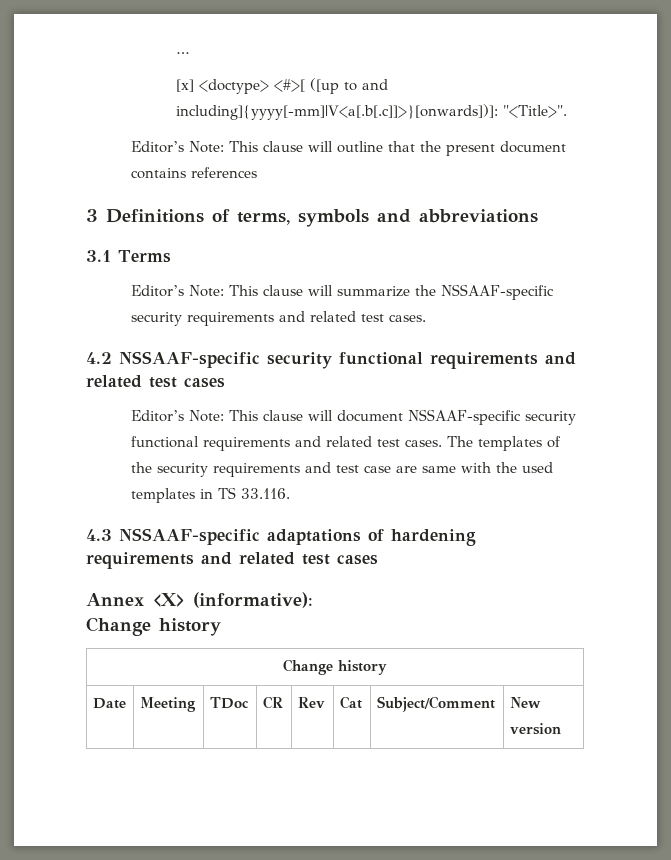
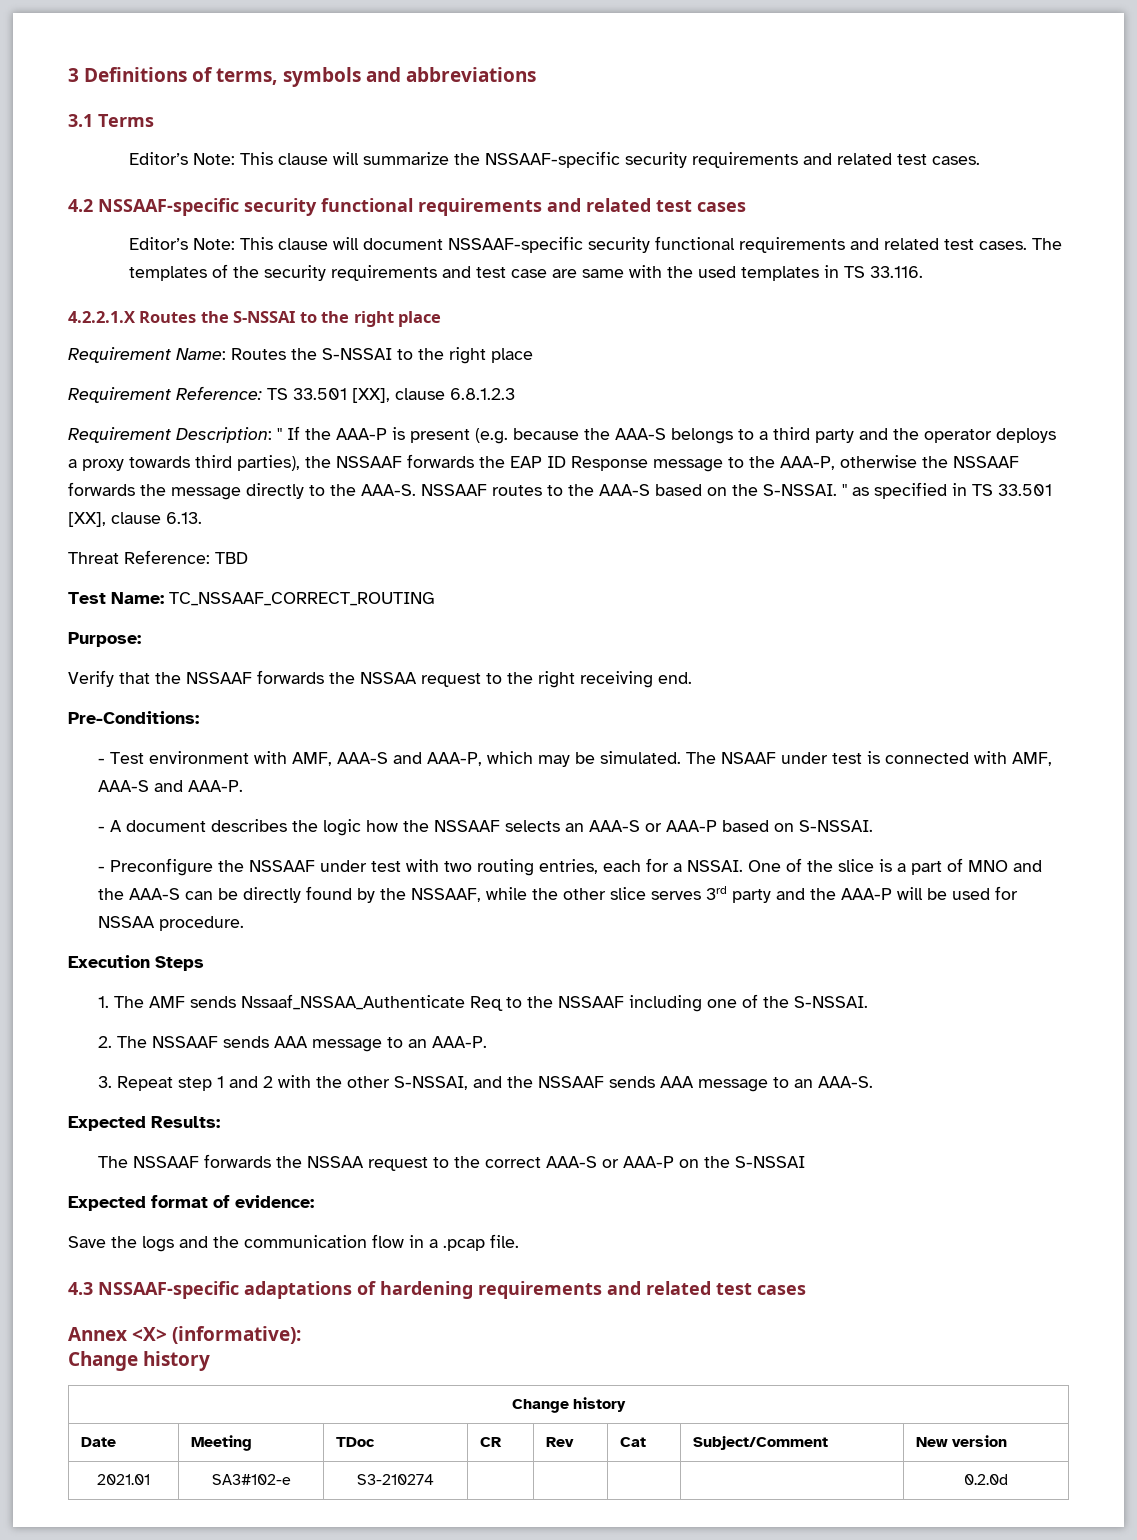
[176,52,190,54] [176,78,389,94] [176,104,568,120] [131,141,567,156] [131,167,258,179] … // [x] <doctype> <#>[ ([up to and including]{yyyy[-mm]|V<a[.b[.c]]>}[onwards])]: "<Title>". // Editor’s Note: This clause will outline that the present document contains references // -> (68, 75) none
(291, 493) none -> [68,311,442,327] [68,347,533,364] [68,386,515,403] [68,426,1056,444] [68,454,1019,472] [68,482,1052,500] [68,512,202,527] [68,550,248,564] [68,592,435,606] [68,632,141,647] [68,670,692,688] [68,711,199,724] [98,751,1053,767] [98,780,244,792] [98,819,874,836] [98,858,1043,876] [98,886,1019,903] [98,916,245,931] [68,955,204,971] [98,994,869,1012] [98,1036,488,1052] [98,1075,874,1092] [68,1116,220,1131] [98,1154,806,1171] [68,1195,314,1211] [68,1234,519,1252] // 4.2.2.1.X Routes the S-NSSAI to the right place // Requirement Name: Routes the S-NSSAI to the right place // Requirement Reference: TS 33.501 [XX], clause 6.8.1.2.3 // Requirement Description: " If the AAA-P is present (e.g. because the AAA-S belongs to a third party and the operator deploys a proxy towards third parties), the NSSAAF forwards the EAP ID Response message to the AAA-P, otherwise the NSSAAF forwards the message directly to the AAA-S. NSSAAF routes to the AAA-S based on the S-NSSAI. " as specified in TS 33.501 [XX], clause 6.13. // Threat Reference: TBD // Test Name: TC_NSSAAF_CORRECT_ROUTING // Purpose: // Verify that the NSSAAF forwards the NSSAA request to the right receiving end. // Pre-Conditions: // - Test environment with AMF, AAA-S and AAA-P, which may be simulated. The NSAAF under test is connected with AMF, AAA-S and AAA-P. // - A document describes the logic how the NSSAAF selects an AAA-S or AAA-P based on S-NSSAI. // - Preconfigure the NSSAAF under test with two routing entries, each for a NSSAI. One of the slice is a part of MNO and the AAA-S can be directly found by the NSSAAF, while the other slice serves 3rd party and the AAA-P will be used for NSSAA procedure. // Execution Steps // 1. The AMF sends Nssaaf_NSSAA_Authenticate Req to the NSSAAF including one of the S-NSSAI. // 2. The NSSAAF sends AAA message to an AAA-P. // 3. Repeat step 1 and 2 with the other S-NSSAI, and the NSSAAF sends AAA message to an AAA-S. // Expected Results: // The NSSAAF forwards the NSSAA request to the correct AAA-S or AAA-P on the S-NSSAI // Expected format of evidence: // Save the logs and the communication flow in a .pcap file.
(561, 729) none -> [97,1474,150,1485] [211,1474,291,1485] [357,1474,434,1485] [964,1474,1008,1485] // 2021.01 | SA3#102-e | S3-210274 | | | | | 0.2.0d

